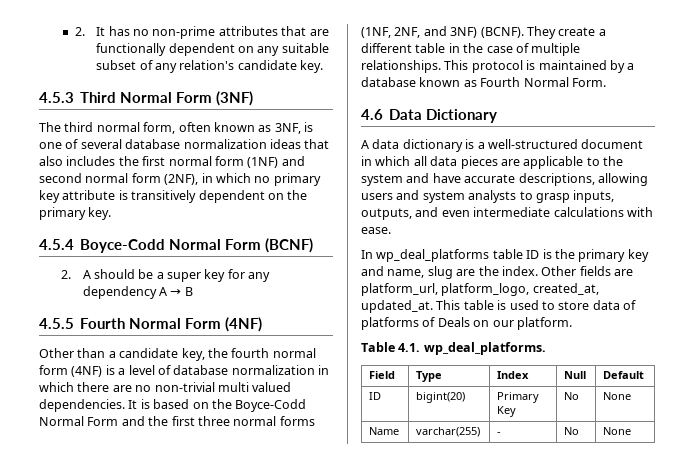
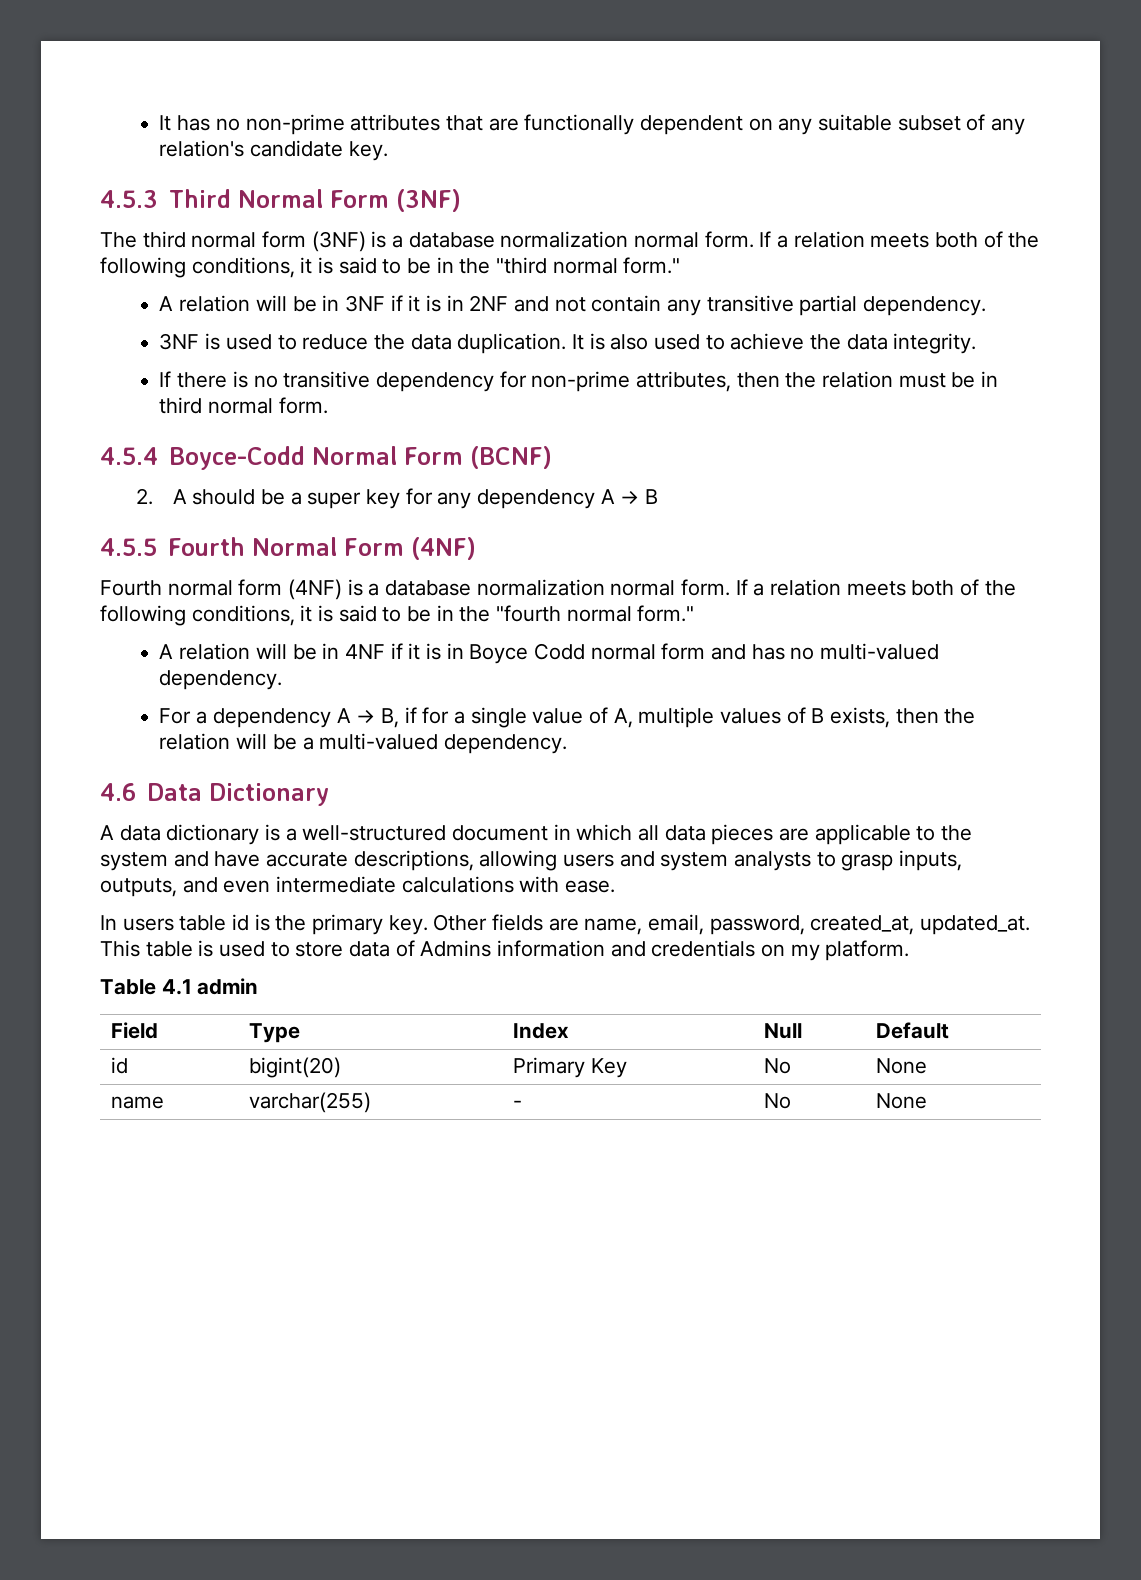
[74,27,85,36] 2. -> (159, 123) none
[143,122,313,134] [39,139,330,149] [39,156,305,168] [39,173,321,186] [39,190,308,203] [39,207,112,220] form, often known as 3NF, is one of several database normalization ideas that also includes the first normal form (1NF) and second normal form (2NF), in which no primary key attribute is transitively dependent on the primary key. -> [262,231,1040,252] [100,257,681,278] [159,295,986,316] [159,333,977,354] [159,371,998,392] [159,397,328,414] form (3NF) is a database normalization normal form. If a relation meets both of the following conditions, it is said to be in the "third normal form." // A relation will be in 3NF if it is in 2NF and not contain any transitive partial dependency. // 3NF is used to reduce the data duplication. It is also used to achieve the data integrity. // If there is no transitive dependency for non-prime attributes, then the relation must be in third normal form.
[39,348,270,361] Other than a candidate key, the fourth -> [100,580,162,596] Fourth
[128,365,329,375] [39,382,292,392] [39,399,307,412] [39,416,315,426] [361,26,606,39] [361,43,581,56] [361,60,635,73] [361,77,606,87] level of database normalization in which there are no non-trivial multi valued dependencies. It is based on the Boyce-Codd Normal Form and the first three normal forms (1NF, 2NF, and 3NF) (BCNF). They create a different table in the case of multiple relationships. This protocol is maintained by a database known as Fourth Normal Form. -> [385,579,1016,596] [100,605,695,626] [159,643,939,664] [159,670,283,690] [159,707,976,728] [159,733,567,754] database normalization normal form. If a relation meets both of the following conditions, it is said to be in the "fourth normal form." // A relation will be in 4NF if it is in Boyce Codd normal form and has no multi-valued dependency. // For a dependency A → B, if for a single value of A, multiple values of B exists, then the relation will be a multi-valued dependency.
[376,249,649,262] [361,266,633,279] [361,283,530,296] wp_deal_platforms table ID is the primary key and name, slug are the index. Other fields are platform_url, platform_logo, -> [122,914,805,935] users table id is the primary key. Other fields are name, email, password,
[361,317,514,330] platforms of Deals on our -> [420,940,820,961] Admins information and credentials on my
[398,342,546,355] 4.1. wp_deal_platforms. -> [161,978,259,995] 4.1 admin
[369,392,382,400] ID -> [111,1057,129,1074] id
[369,427,400,435] Name -> [111,1096,165,1109] name

